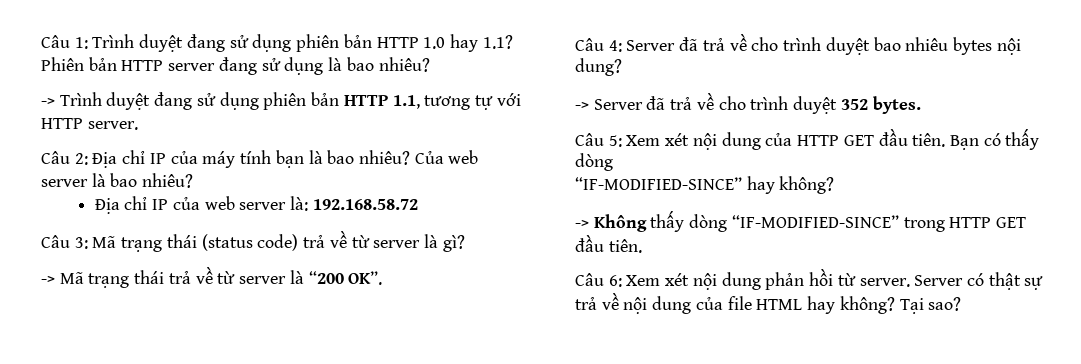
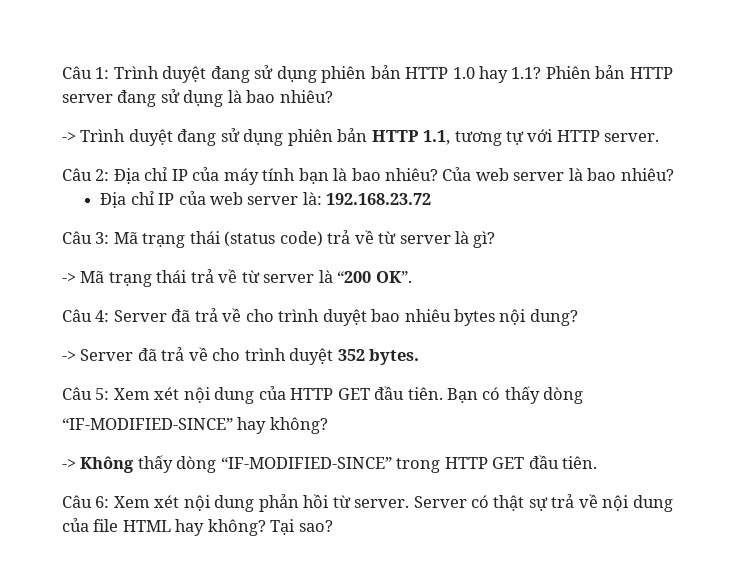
[312,199,418,210] 192.168.58.72 -> [326,193,432,205] 192.168.23.72

